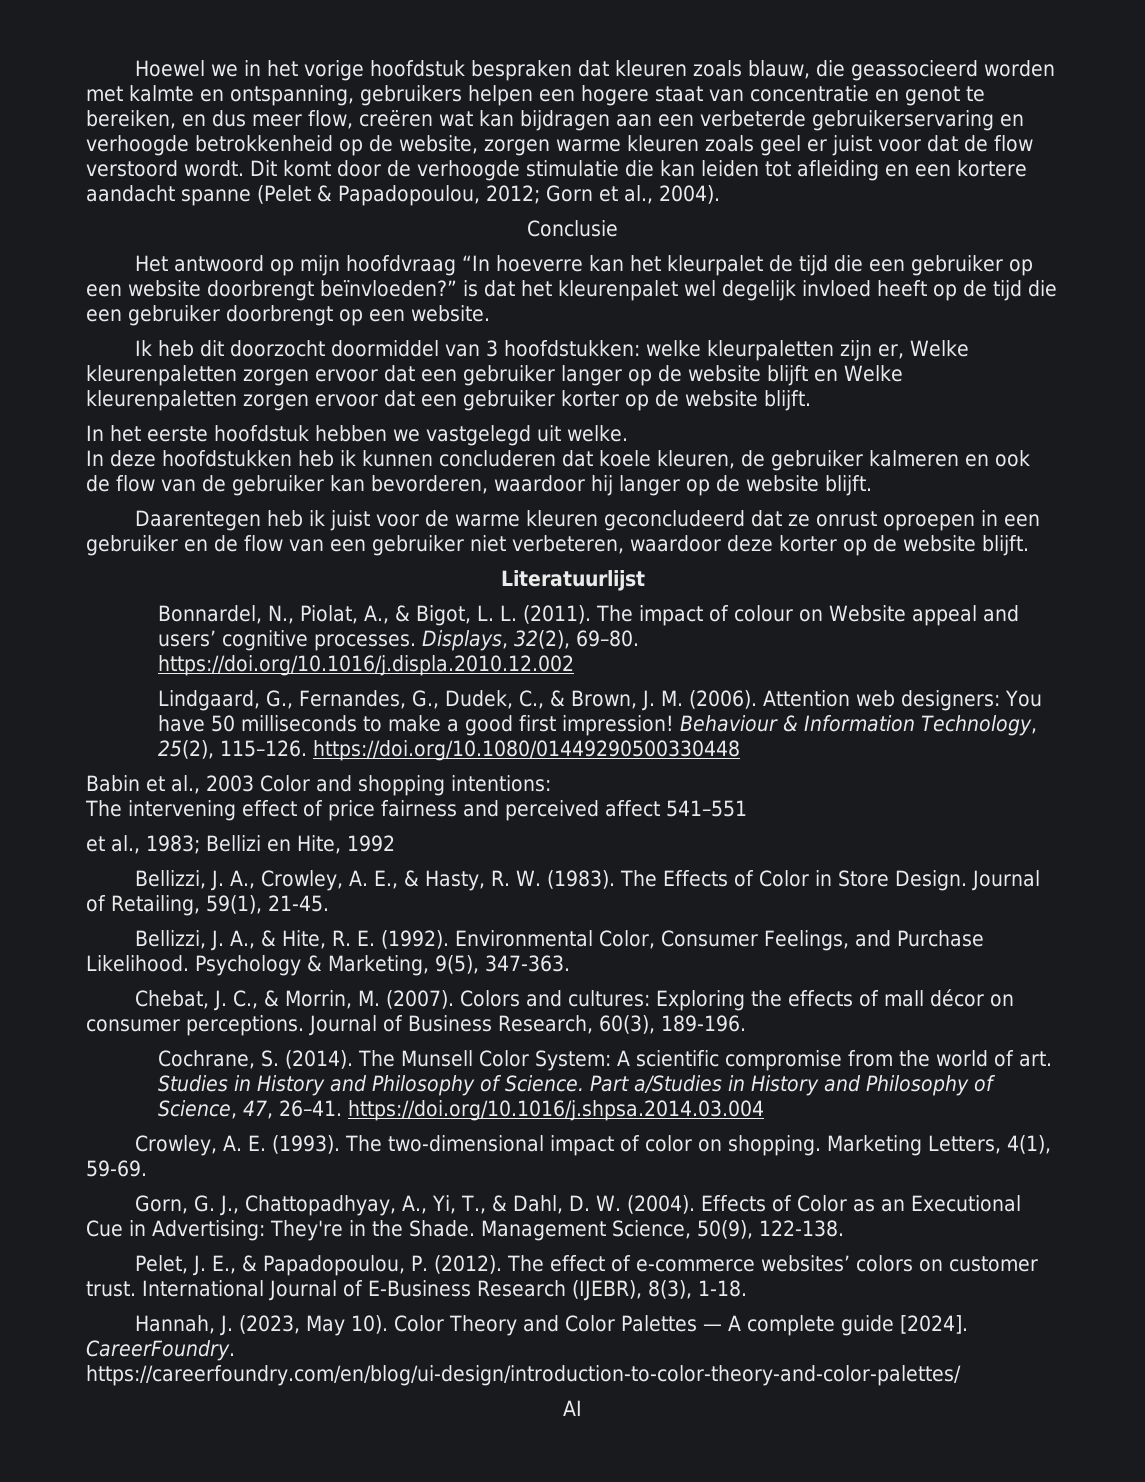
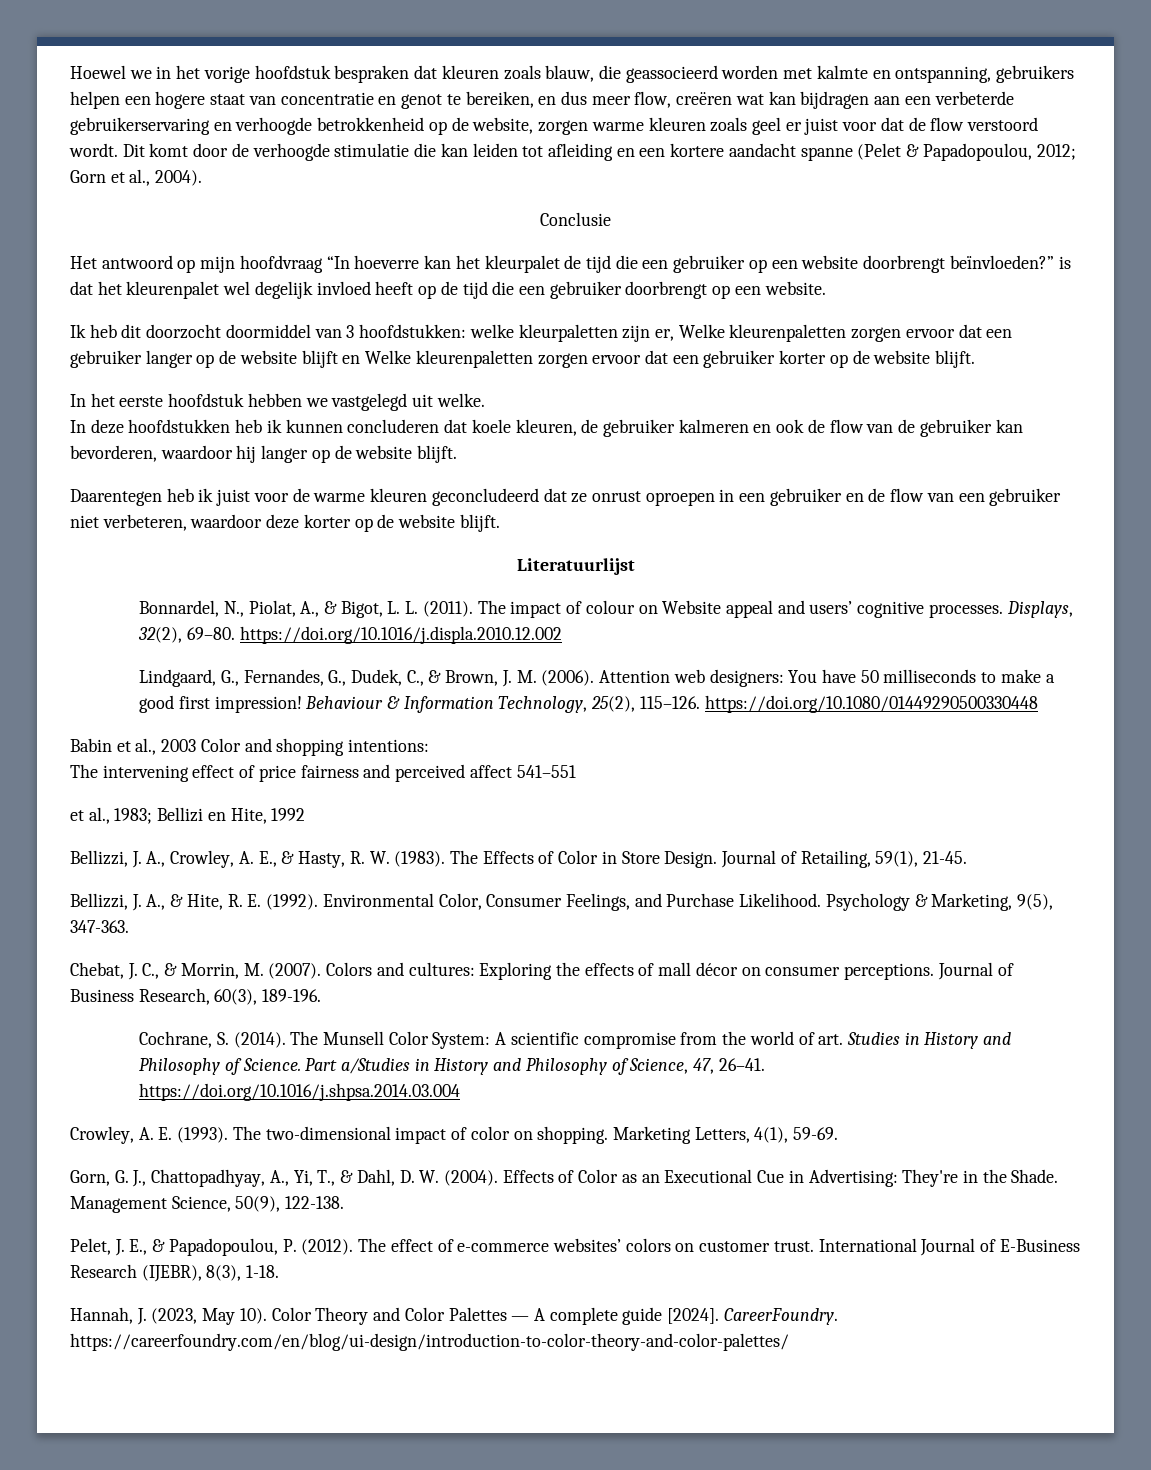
[563,1400,582,1416] // AI -> (789, 1342) none

